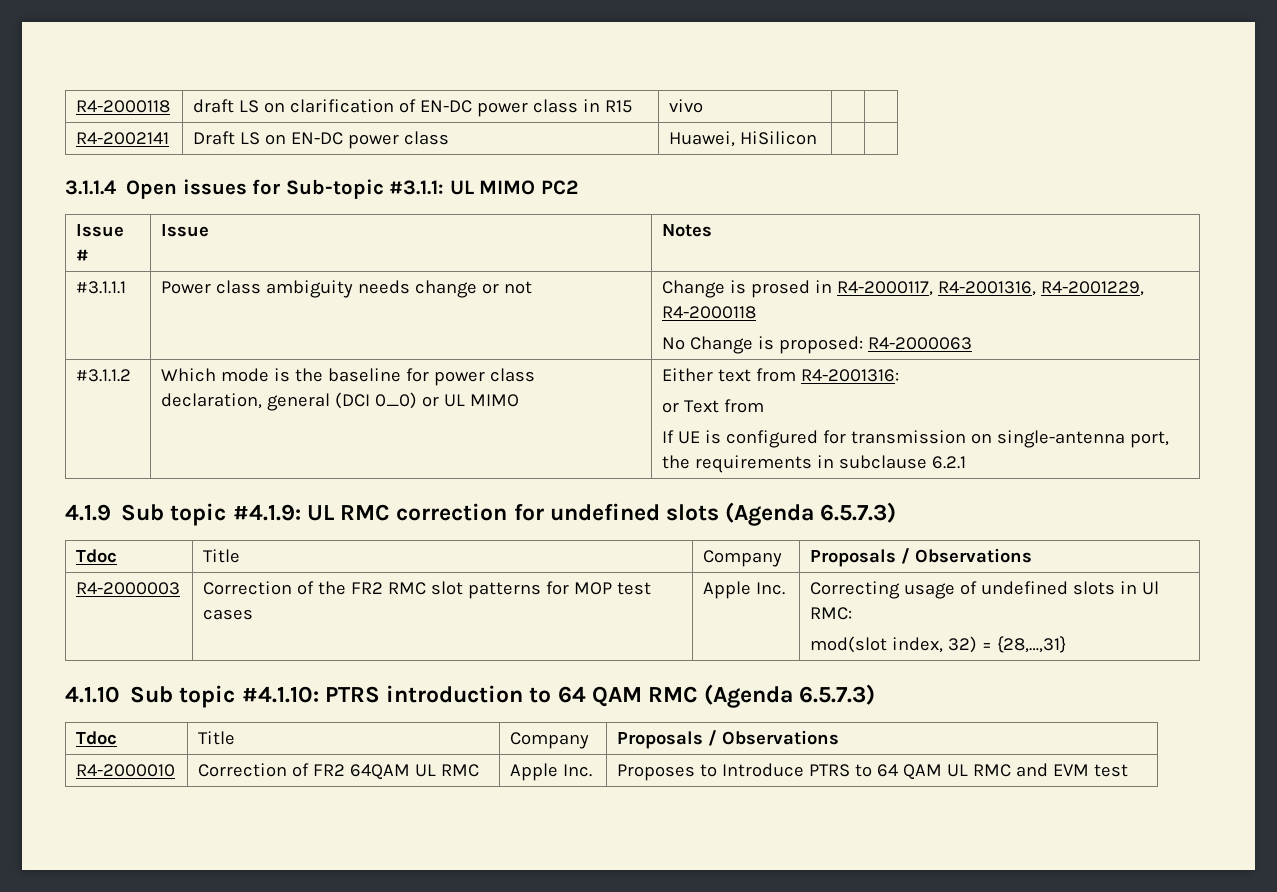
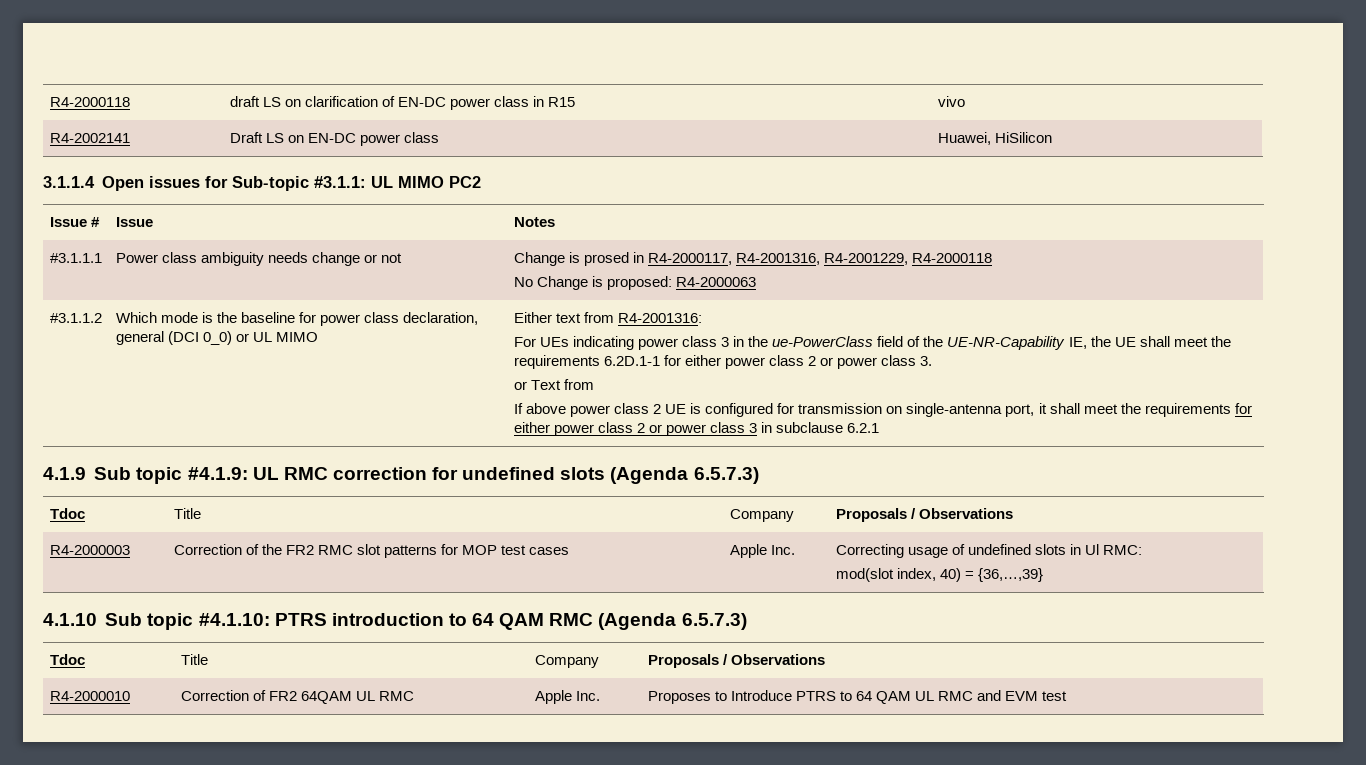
(900, 375) none -> [513,336,1231,350] [513,355,933,369] // For UEs indicating power class 3 in the ue-PowerClass field of the UE-NR-Capability IE, the UE shall meet the requirements 6.2D.1-1 for either power class 2 or power class 3.
(675, 436) none -> [525,403,662,417] above power class 2
[662,455,813,473] the requirements -> [1038,403,1252,417] [513,422,758,436] it shall meet the requirements for either power class 2 or power class 3
[948,636,1067,653] 32) = {28,…,31} -> [939,568,1044,582] 40) = {36,…,39}

